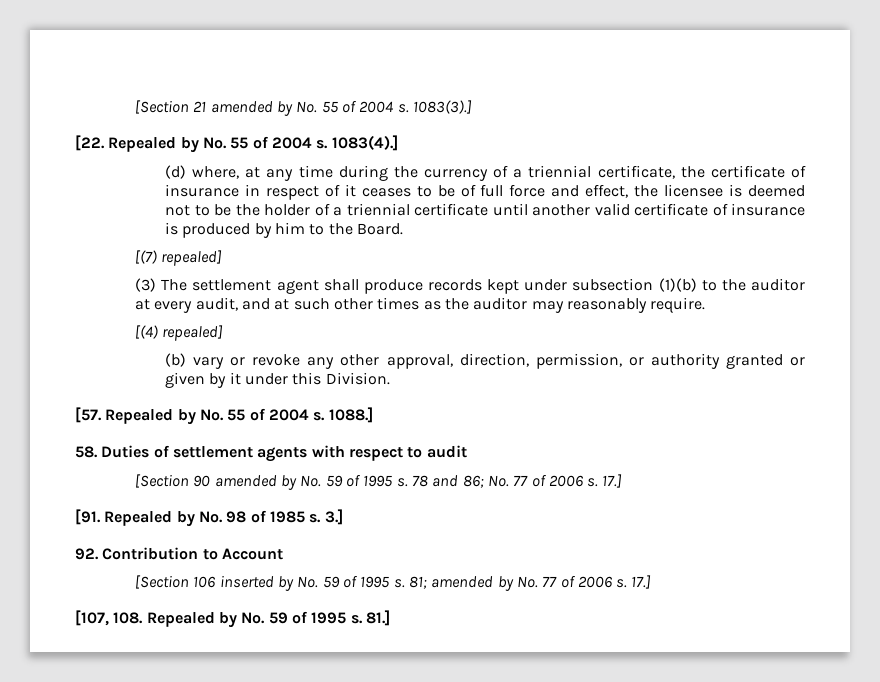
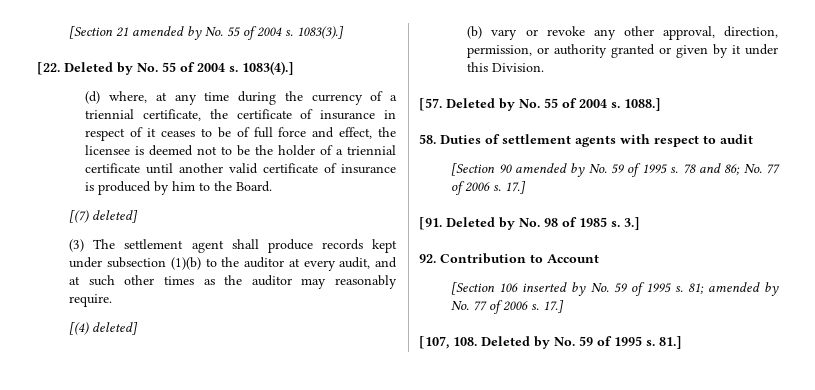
[108,137,177,152] Repealed -> [64,62,113,72] Deleted
[161,250,223,266] repealed] -> [92,210,139,223] deleted]
[162,325,224,341] repealed] -> [92,322,139,335] deleted]
[105,409,174,424] Repealed -> [446,98,495,108] Deleted
[104,511,173,526] Repealed -> [446,217,495,227] Deleted
[146,612,215,627] Repealed -> [481,336,530,346] Deleted

